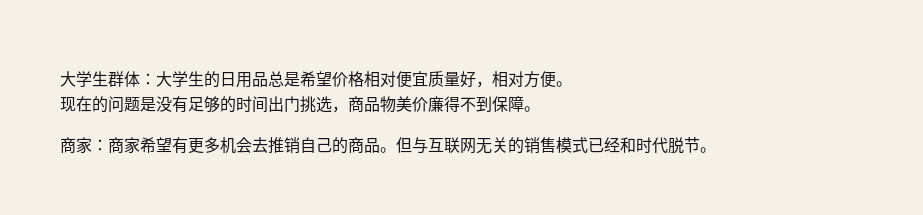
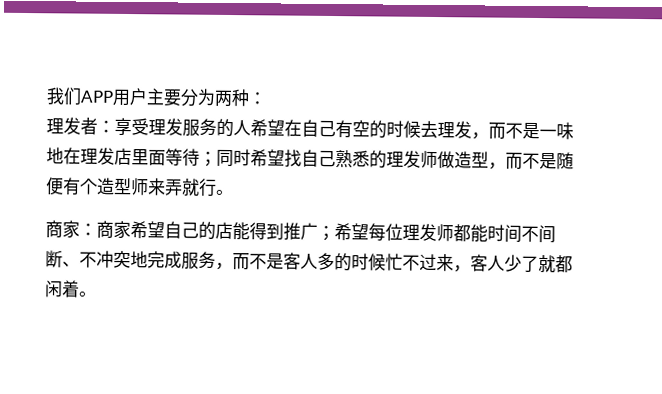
[60,71,572,88] [60,96,540,113] [60,137,700,154] 大学生群体：大学生的日用品总是希望价格相对便宜质量好，相对方便。 // 现在的问题是没有足够的时间出门挑选，商品物美价廉得不到保障。 // 商家：商家希望有更多机会去推销自己的商品。但与互联网无关的销售模式已经和时代脱节 -> [46,87,267,107] [46,117,574,140] [46,147,574,170] [46,177,234,197] [45,220,556,244] [45,250,573,273] [45,280,80,298] 我们APP用户主要分为两种： // 理发者：享受理发服务的人希望在自己有空的时候去理发，而不是一味地在理发店里面等待；同时希望找自己熟悉的理发师做造型，而不是随便有个造型师来弄就行。 // 商家：商家希望自己的店能得到推广；希望每位理发师都能时间不间断、不冲突地完成服务，而不是客人多的时候忙不过来，客人少了就都闲着

